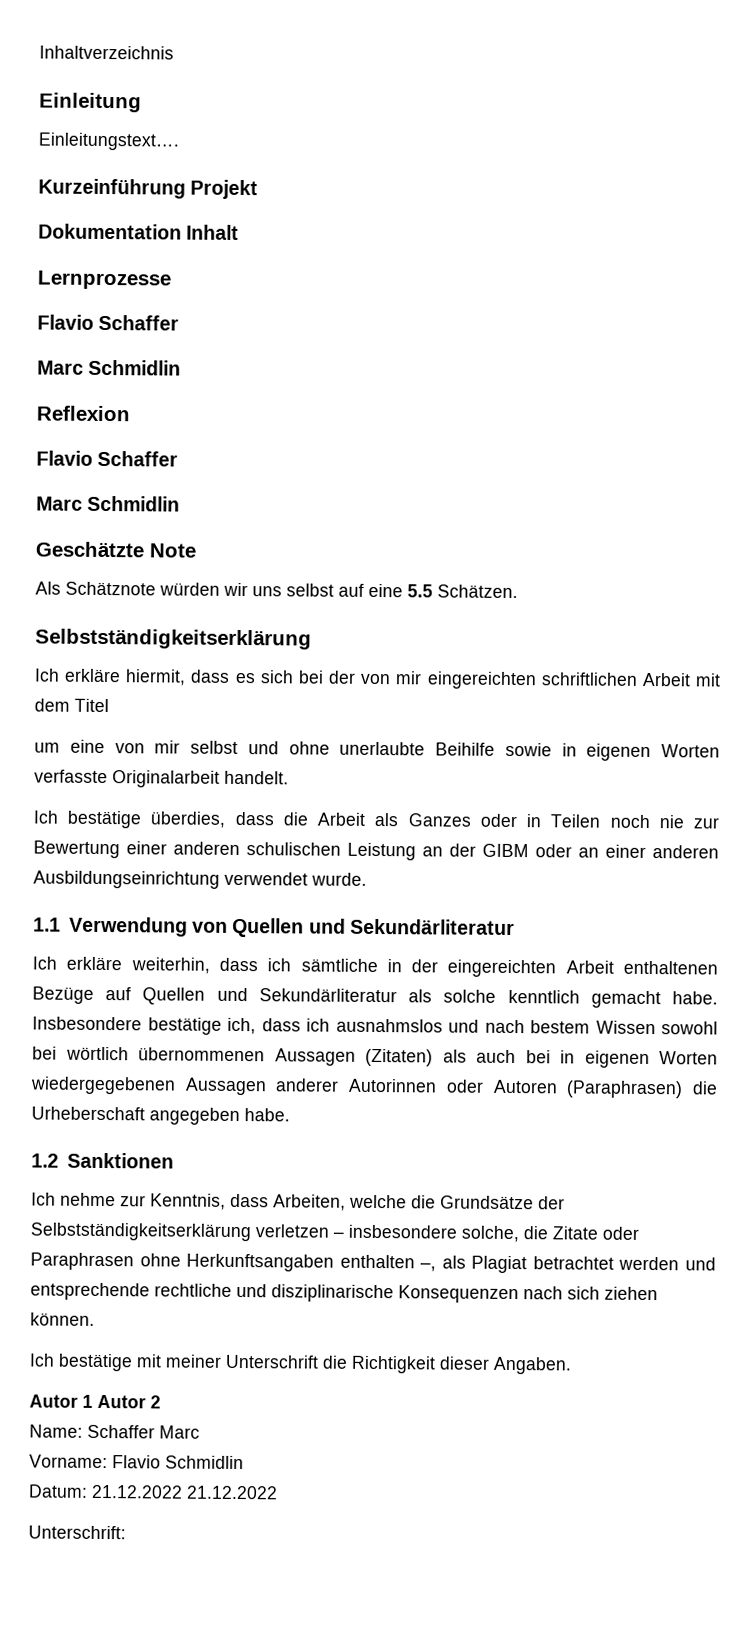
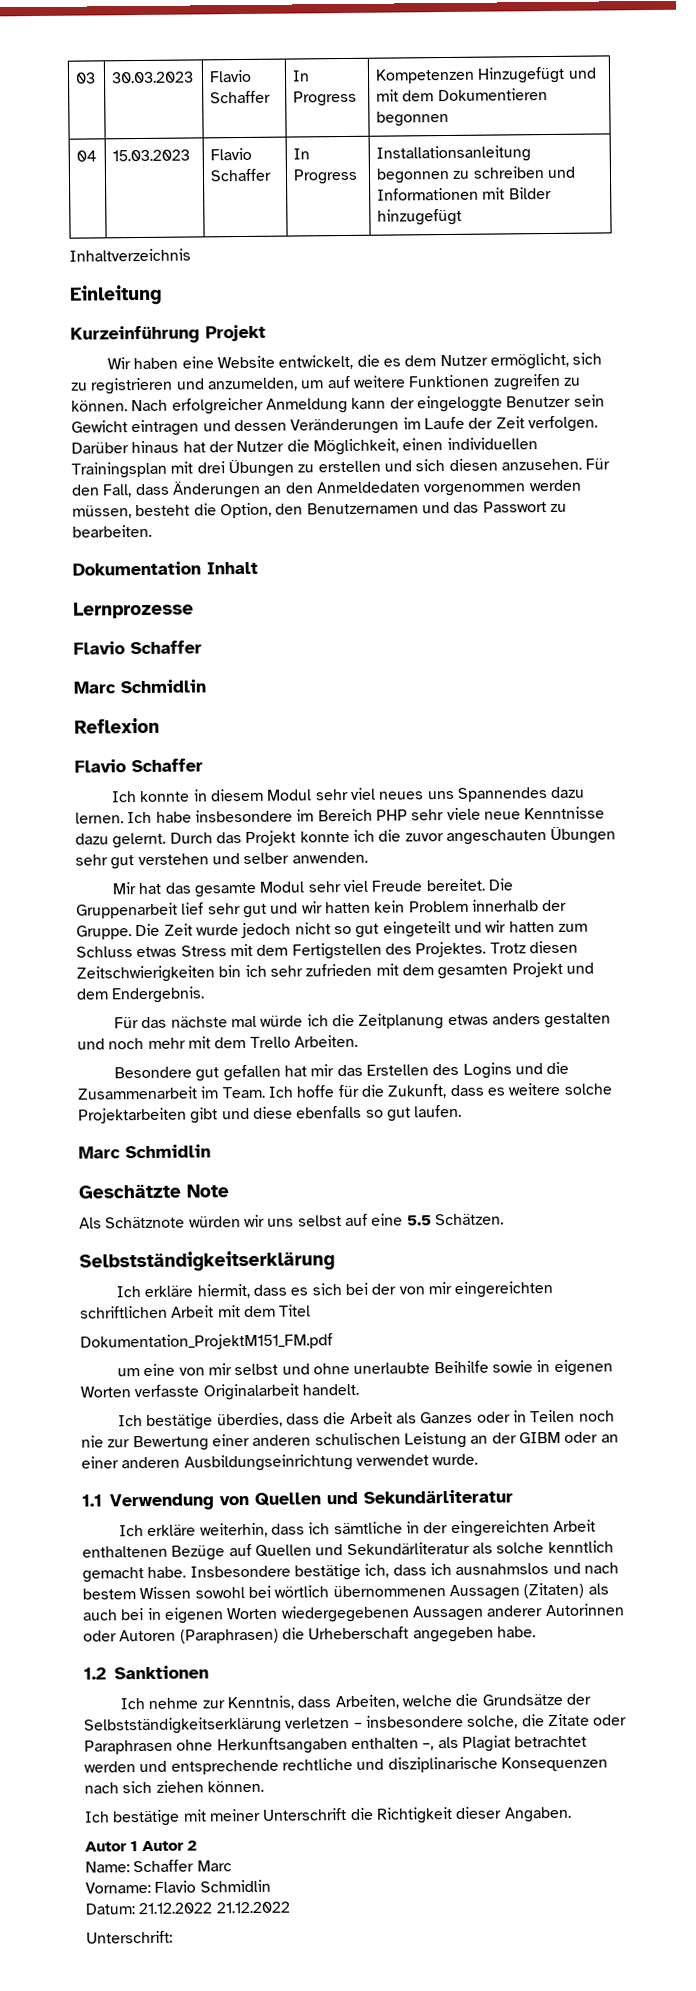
(39, 52) none -> [74,72,96,84] [110,71,194,84] [208,69,252,83] [209,90,271,104] [291,70,310,82] [292,90,357,107] [374,66,597,84] [375,88,548,102] [375,110,449,127] [75,150,97,162] [111,149,190,162] [209,147,252,161] [209,168,272,182] [292,148,310,160] [292,168,358,185] [375,145,531,163] [375,166,576,184] [376,186,552,201] [376,208,462,226] 03 | 30.03.2023 | Flavio Schaffer | In Progress | Kompetenzen Hinzugefügt und mit dem Dokumentieren begonnen // 04 | 15.03.2023 | Flavio Schaffer | In Progress | Installationsanleitung begonnen zu schreiben und Informationen mit Bilder hinzugefügt //
[38,132,179,151] // Einleitungstext…. -> (162, 295) none
(259, 189) none -> [107,352,603,370] [70,373,581,395] [71,394,605,415] [71,415,598,437] [71,437,538,456] [71,458,611,479] [71,479,582,499] [72,501,567,519] [72,524,152,538] // Wir haben eine Website entwickelt, die es dem Nutzer ermöglicht, sich zu registrieren und anzumelden, um auf weitere Funktionen zugreifen zu können. Nach erfolgreicher Anmeldung kann der eingeloggte Benutzer sein Gewicht eintragen und dessen Veränderungen im Laufe der Zeit verfolgen. Darüber hinaus hat der Nutzer die Möglichkeit, einen individuellen Trainingsplan mit drei Übungen zu erstellen und sich diesen anzusehen. Für den Fall, dass Änderungen an den Anmeldedaten vorgenommen werden müssen, besteht die Option, den Benutzernamen und das Passwort zu bearbeiten.
(179, 458) none -> [111,786,586,803] [75,806,606,824] [75,826,617,849] [75,851,368,870] [112,878,513,898] [76,899,568,919] [76,920,588,940] [76,940,578,960] [76,961,594,983] [76,986,206,1004] [114,1012,612,1030] [77,1034,358,1050] [114,1061,570,1082] [77,1082,612,1100] [78,1104,463,1124] // Ich konnte in diesem Modul sehr viel neues uns Spannendes dazu lernen. Ich habe insbesondere im Bereich PHP sehr viele neue Kenntnisse dazu gelernt. Durch das Projekt konnte ich die zuvor angeschauten Übungen sehr gut verstehen und selber anwenden. // Mir hat das gesamte Modul sehr viel Freude bereitet. Die Gruppenarbeit lief sehr gut und wir hatten kein Problem innerhalb der Gruppe. Die Zeit wurde jedoch nicht so gut eingeteilt und wir hatten zum Schluss etwas Stress mit dem Fertigstellen des Projektes. Trotz diesen Zeitschwierigkeiten bin ich sehr zufrieden mit dem gesamten Projekt und dem Endergebnis. // Für das nächste mal würde ich die Zeitplanung etwas anders gestalten und noch mehr mit dem Trello Arbeiten. // Besondere gut gefallen hat mir das Erstellen des Logins und die Zusammenarbeit im Team. Ich hoffe für die Zukunft, dass es weitere solche Projektarbeiten gibt und diese ebenfalls so gut laufen.
(109, 705) none -> [80,1333,333,1351] // Dokumentation_ProjektM151_FM.pdf

